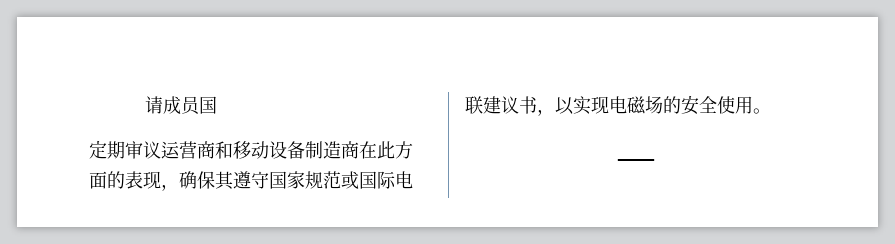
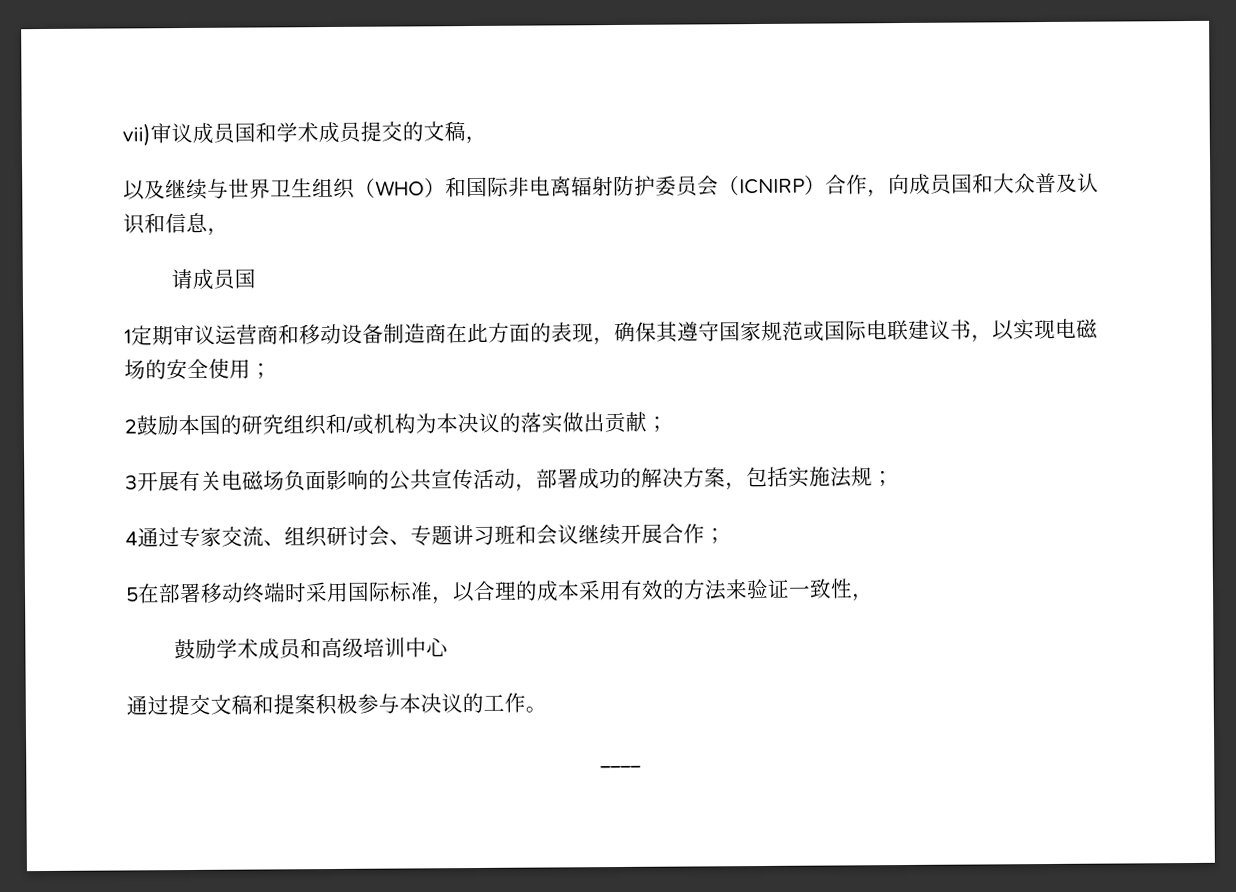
(144, 105) none -> [122,121,487,147] [123,172,1099,201] [123,212,229,236] vii)审议成员国和学术成员提交的文稿， // 以及继续与世界卫生组织（WHO）和国际非电离辐射防护委员会（ICNIRP）合作，向成员国和大众普及认识和信息， //
(217, 105) none -> [124,329,132,344] 1
(753, 105) none -> [250,362,272,379] [124,411,668,436] [125,466,894,492] [125,523,726,549] [125,578,874,605] [174,637,450,660] [126,692,526,716] ； // 2鼓励本国的研究组织和/或机构为本决议的落实做出贡献； // 3开展有关电磁场负面影响的公共宣传活动，部署成功的解决方案，包括实施法规； // 4通过专家交流、组织研讨会、专题讲习班和会议继续开展合作； // 5在部署移动终端时采用国际标准，以合理的成本采用有效的方法来验证一致性， // 鼓励学术成员和高级培训中心 // 通过提交文稿和提案积极参与本决议的工作

